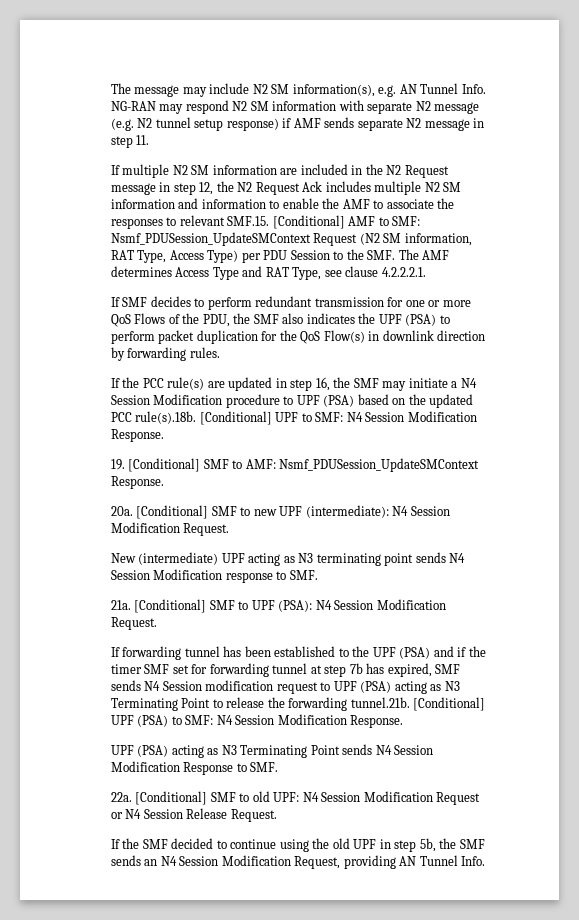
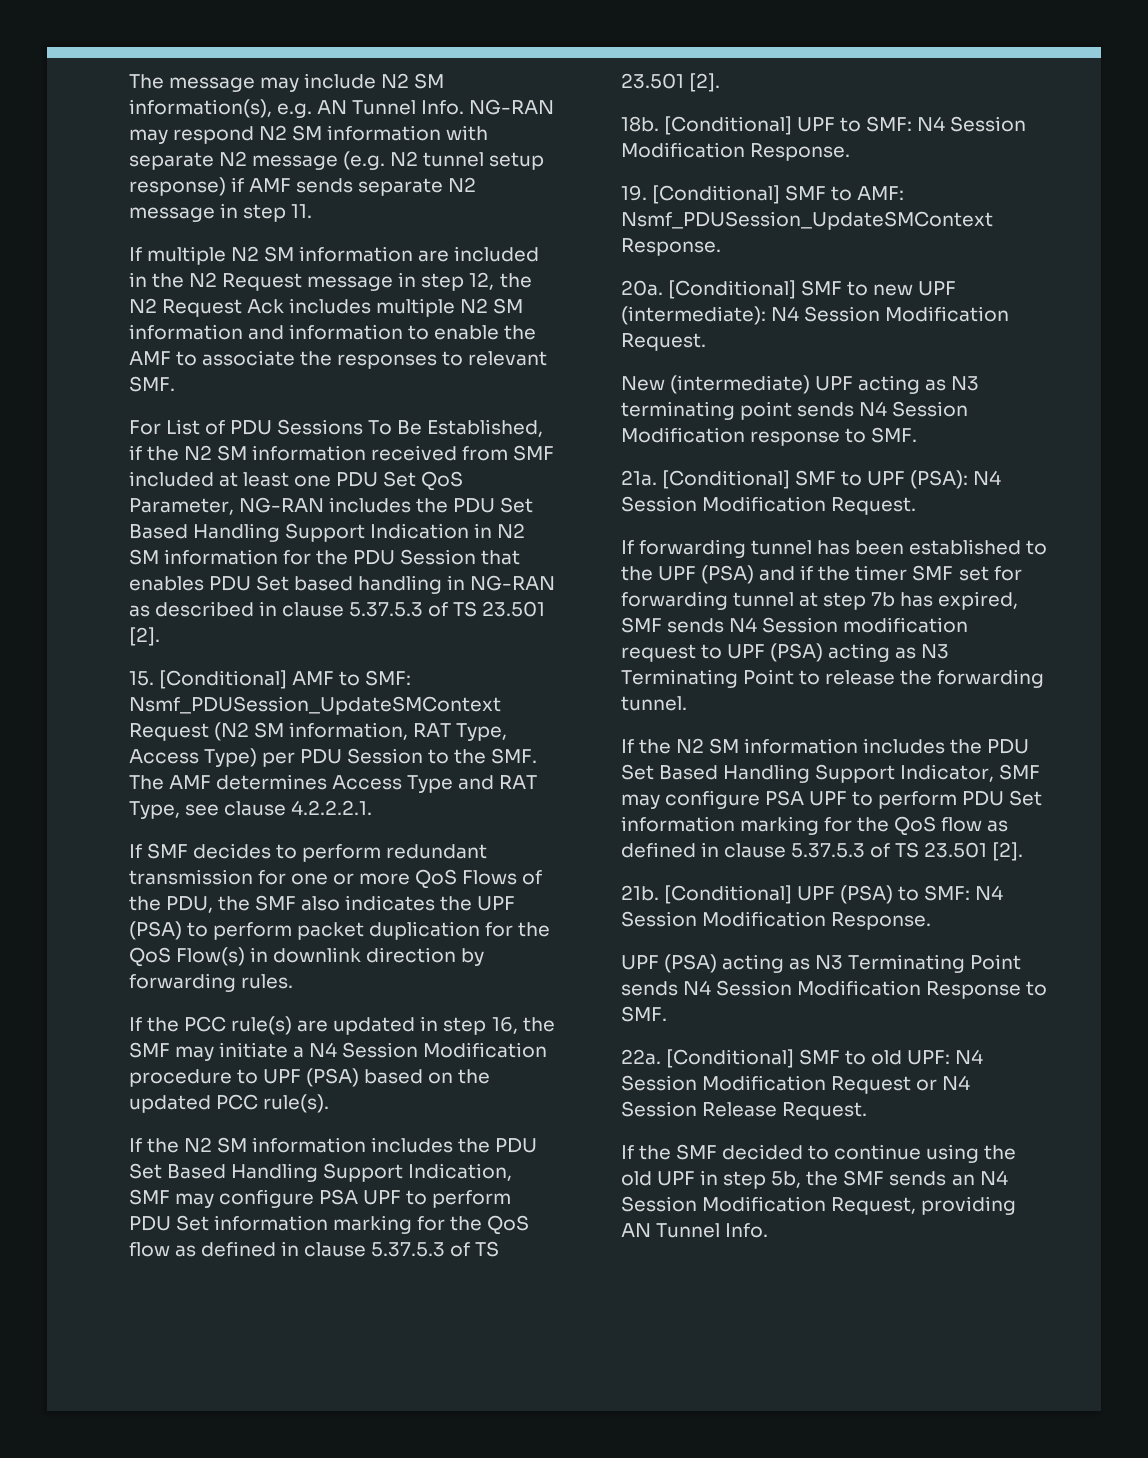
[227,216,270,226] SMF.15. -> [128,376,175,392] [128,419,544,437] [128,445,555,461] [128,471,464,491] [128,497,534,515] [128,523,526,542] [128,549,521,565] [128,575,556,594] [128,601,546,617] [128,627,160,646] [128,671,154,686] SMF. // For List of PDU Sessions To Be Established, if the N2 SM information received from SMF included at least one PDU Set QoS Parameter, NG-RAN includes the PDU Set Based Handling Support Indication in N2 SM information for the PDU Session that enables PDU Set based handling in NG-RAN as described in clause 5.37.5.3 of TS 23.501 [2]. // 15.
[135,411,197,424] rule(s).18b. -> [262,1094,329,1113] [128,1137,538,1153] [128,1163,513,1182] [128,1189,512,1208] [128,1215,530,1235] [128,1241,500,1257] [620,73,720,92] [620,116,659,132] rule(s). // If the N2 SM information includes the PDU Set Based Handling Support Indication, SMF may configure PSA UPF to perform PDU Set information marking for the QoS flow as defined in clause 5.37.5.3 of TS 23.501 [2]. // 18b.
[350,697,410,708] tunnel.21b. -> [620,696,687,711] [620,738,1030,754] [620,764,1041,783] [620,790,1043,809] [620,816,1009,836] [620,842,1024,861] [620,885,659,901] tunnel. // If the N2 SM information includes the PDU Set Based Handling Support Indicator, SMF may configure PSA UPF to perform PDU Set information marking for the QoS flow as defined in clause 5.37.5.3 of TS 23.501 [2]. // 21b.

